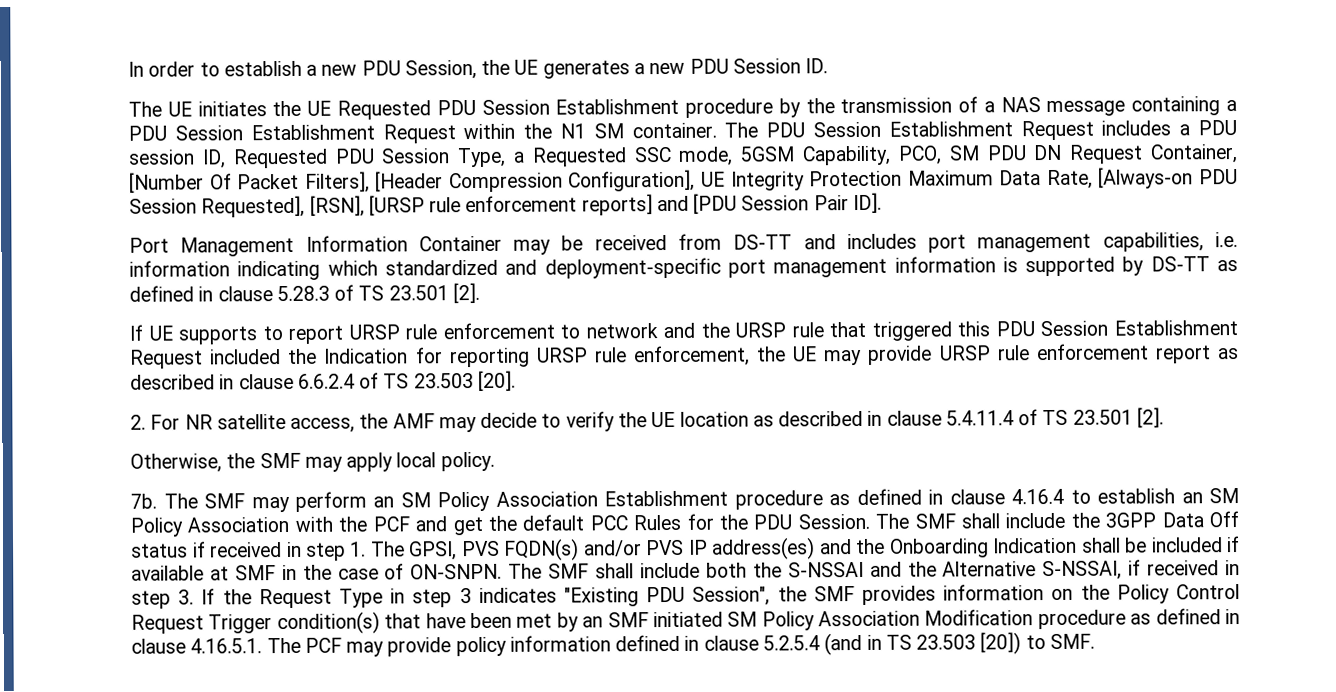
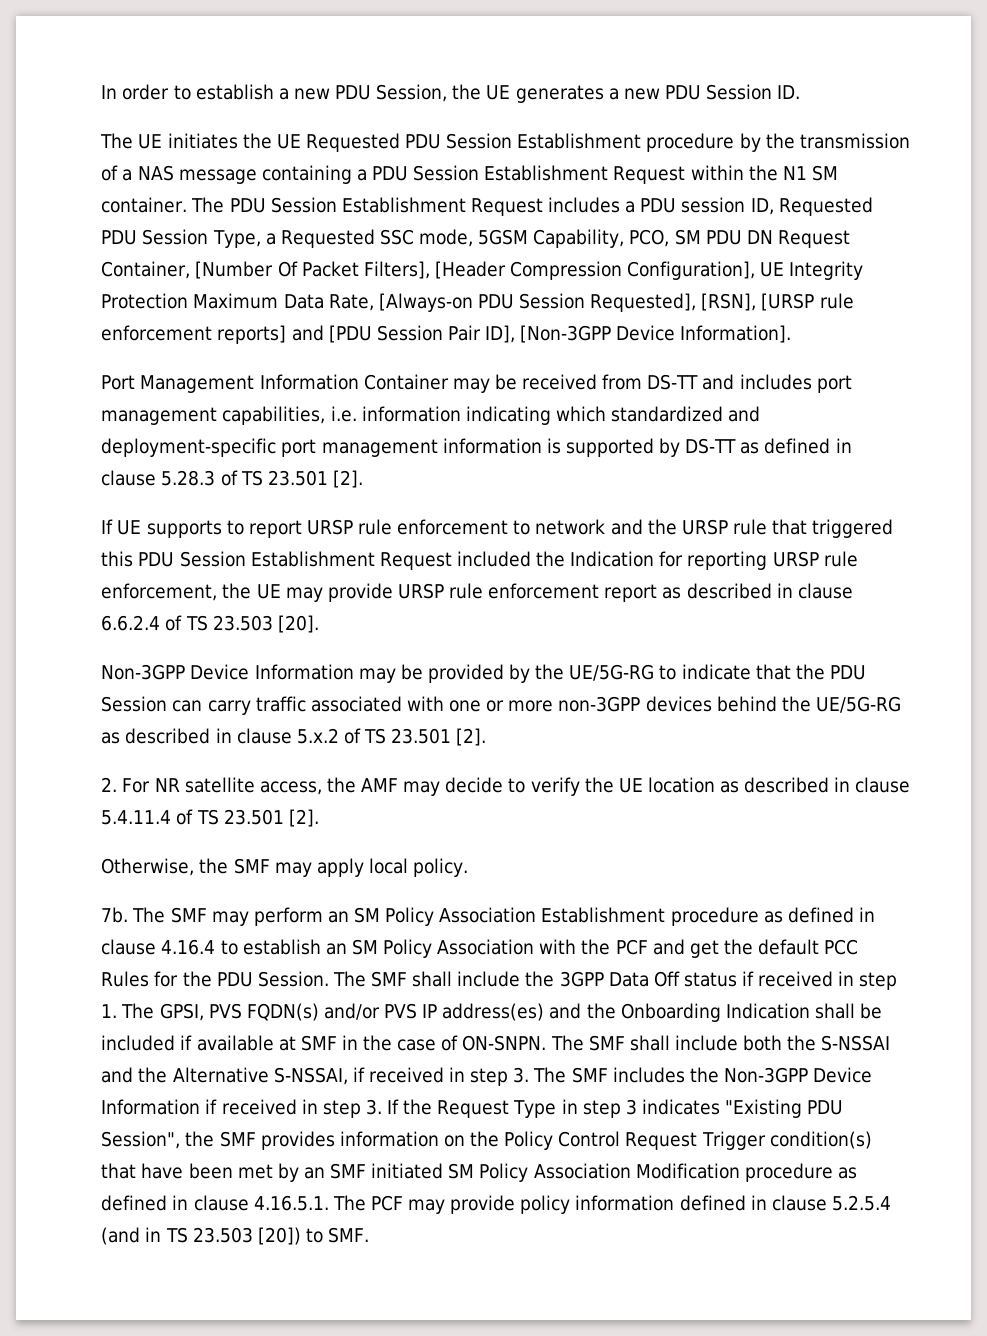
[853,192,883,214] ID]. -> [485,325,792,343] ID], [Non-3GPP Device Information].
(516, 380) none -> [101,664,866,683] [101,696,901,715] [101,728,487,746] // Non-3GPP Device Information may be provided by the UE/5G-RG to indicate that the PDU Session can carry traffic associated with one or more non-3GPP devices behind the UE/5G-RG as described in clause 5.x.2 of TS 23.501 [2].
(195, 597) none -> [533,1067,873,1083] [101,1099,382,1118] The SMF includes the Non-3GPP Device Information if received in step 3.

